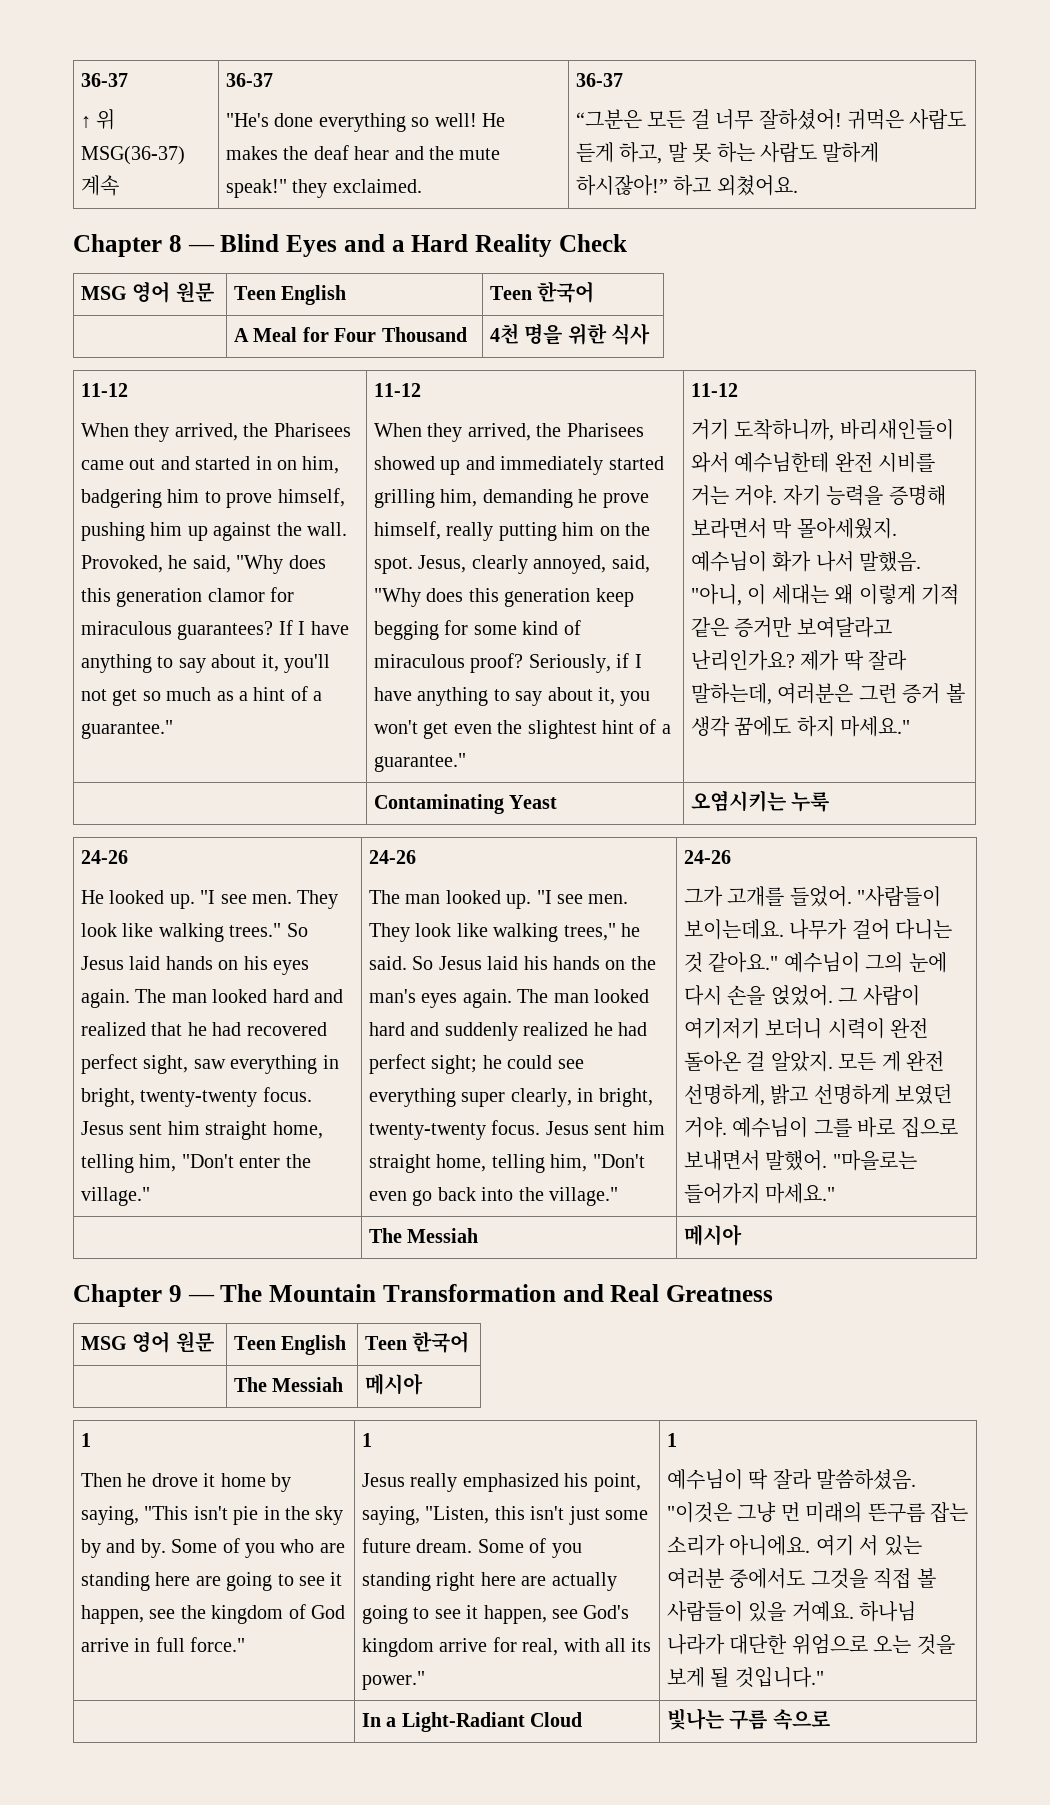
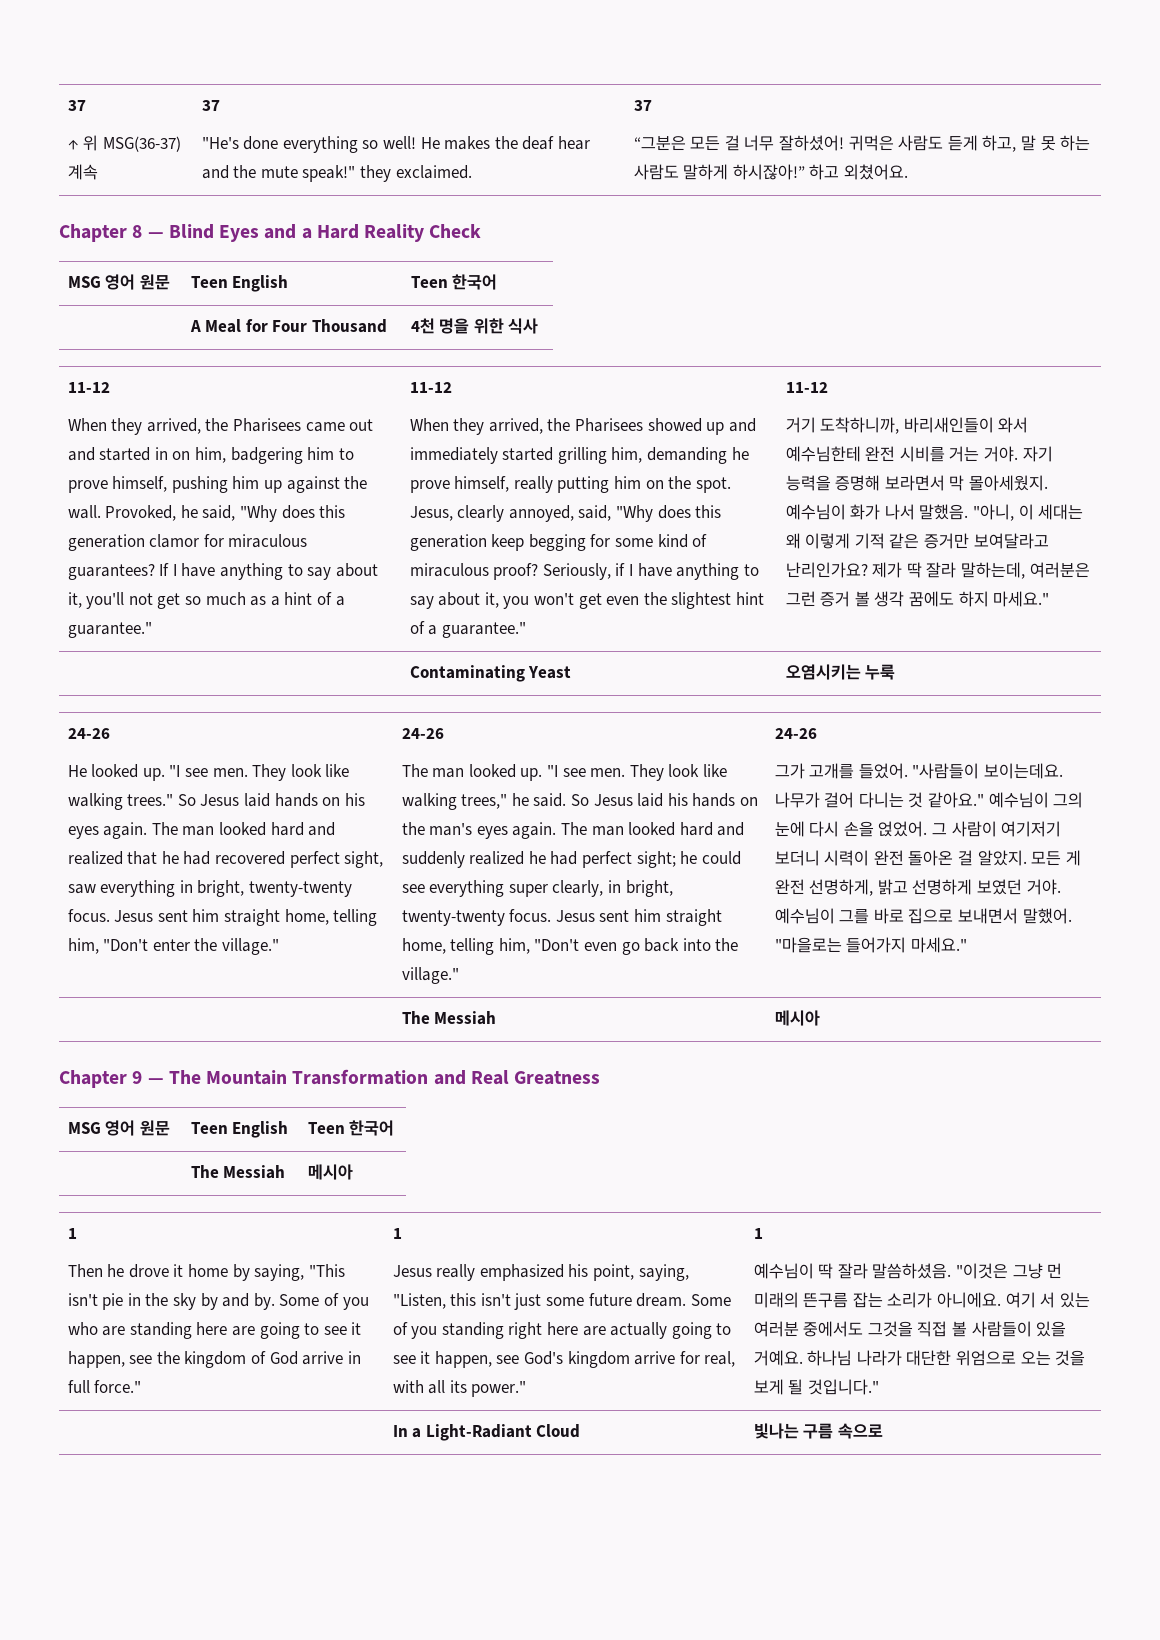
[81,73,129,87] 36-37 -> [67,100,86,111] 37
[226,73,274,87] 36-37 -> [201,100,220,111] 37
[576,73,624,87] 36-37 -> [633,100,652,111] 37

